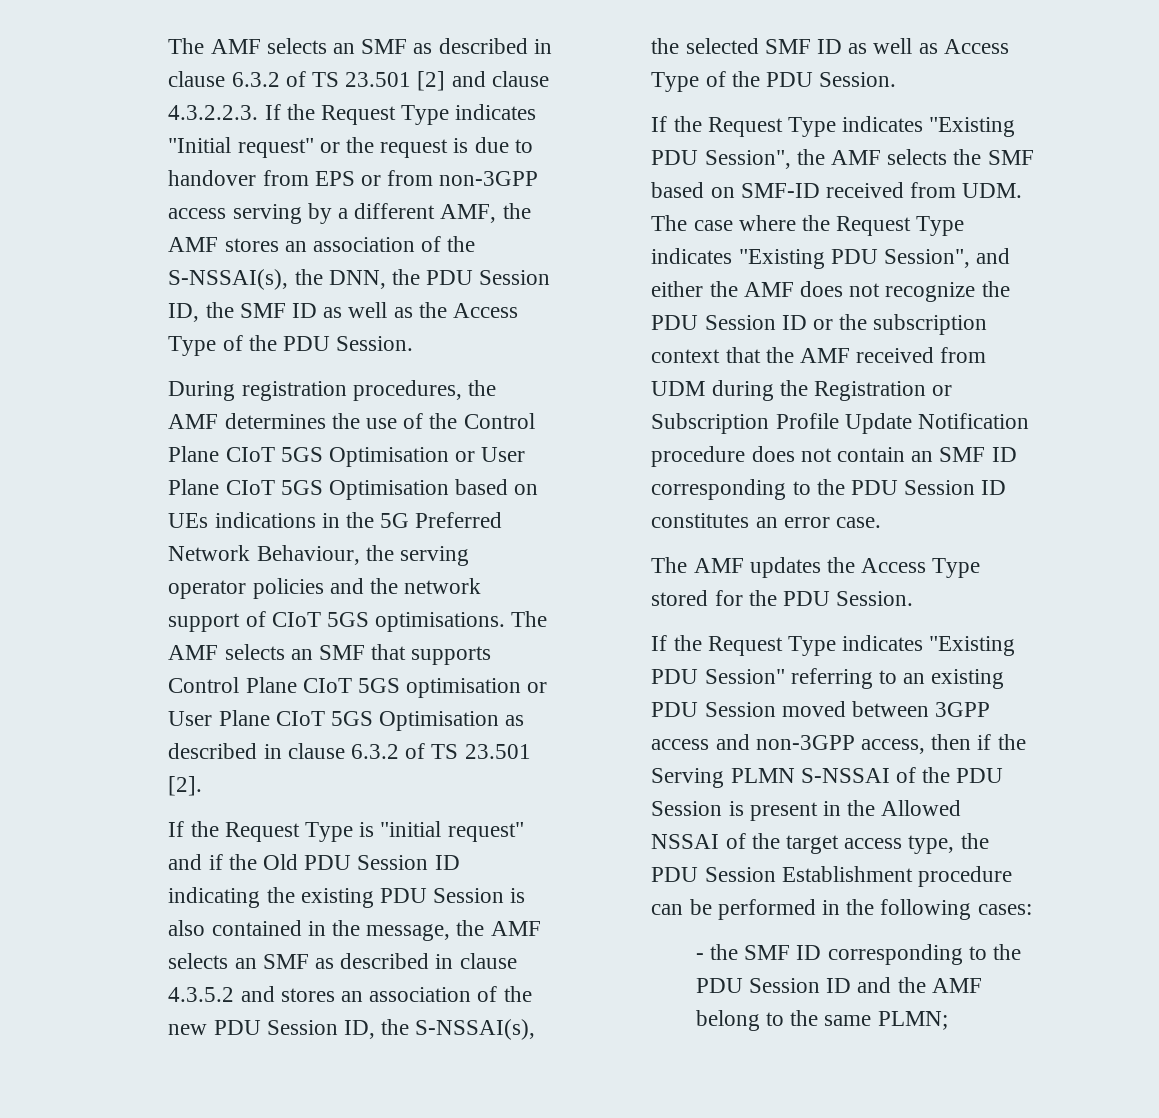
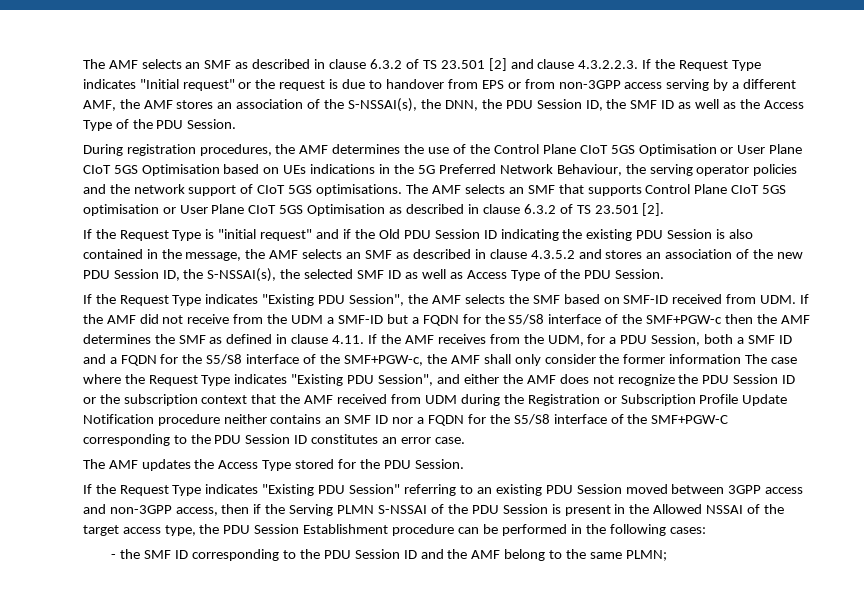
(1023, 190) none -> [800,294,810,304] [82,314,810,326] [82,334,792,346] [82,354,742,366] If the AMF did not receive from the UDM a SMF-ID but a FQDN for the S5/S8 interface of the SMF+PGW-c then the AMF determines the SMF as defined in clause 4.11. If the AMF receives from the UDM, for a PDU Session, both a SMF ID and a FQDN for the S5/S8 interface of the SMF+PGW-c, the AMF shall only consider the former information
[751,446,1017,462] does not contain an SMF ID -> [223,414,729,426] neither contains an SMF ID nor a FQDN for the S5/S8 interface of the SMF+PGW-C

